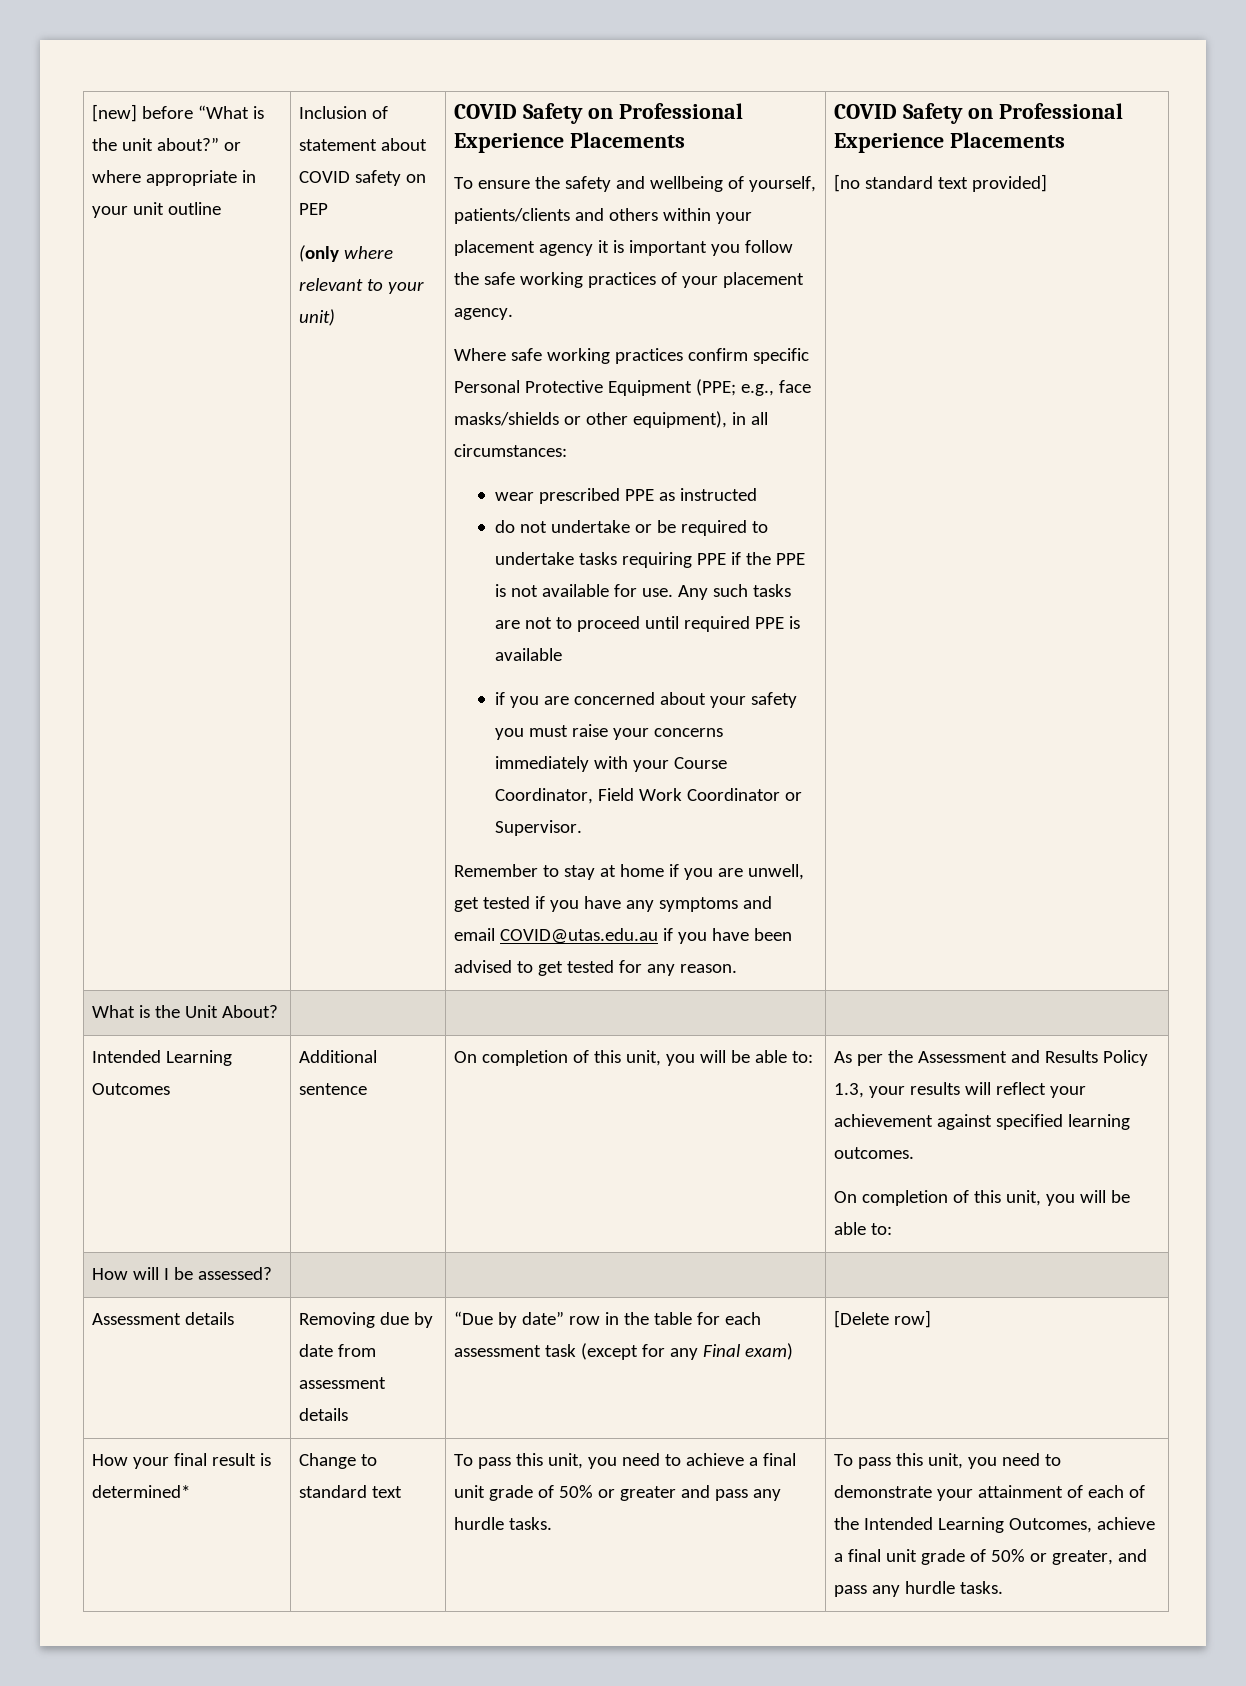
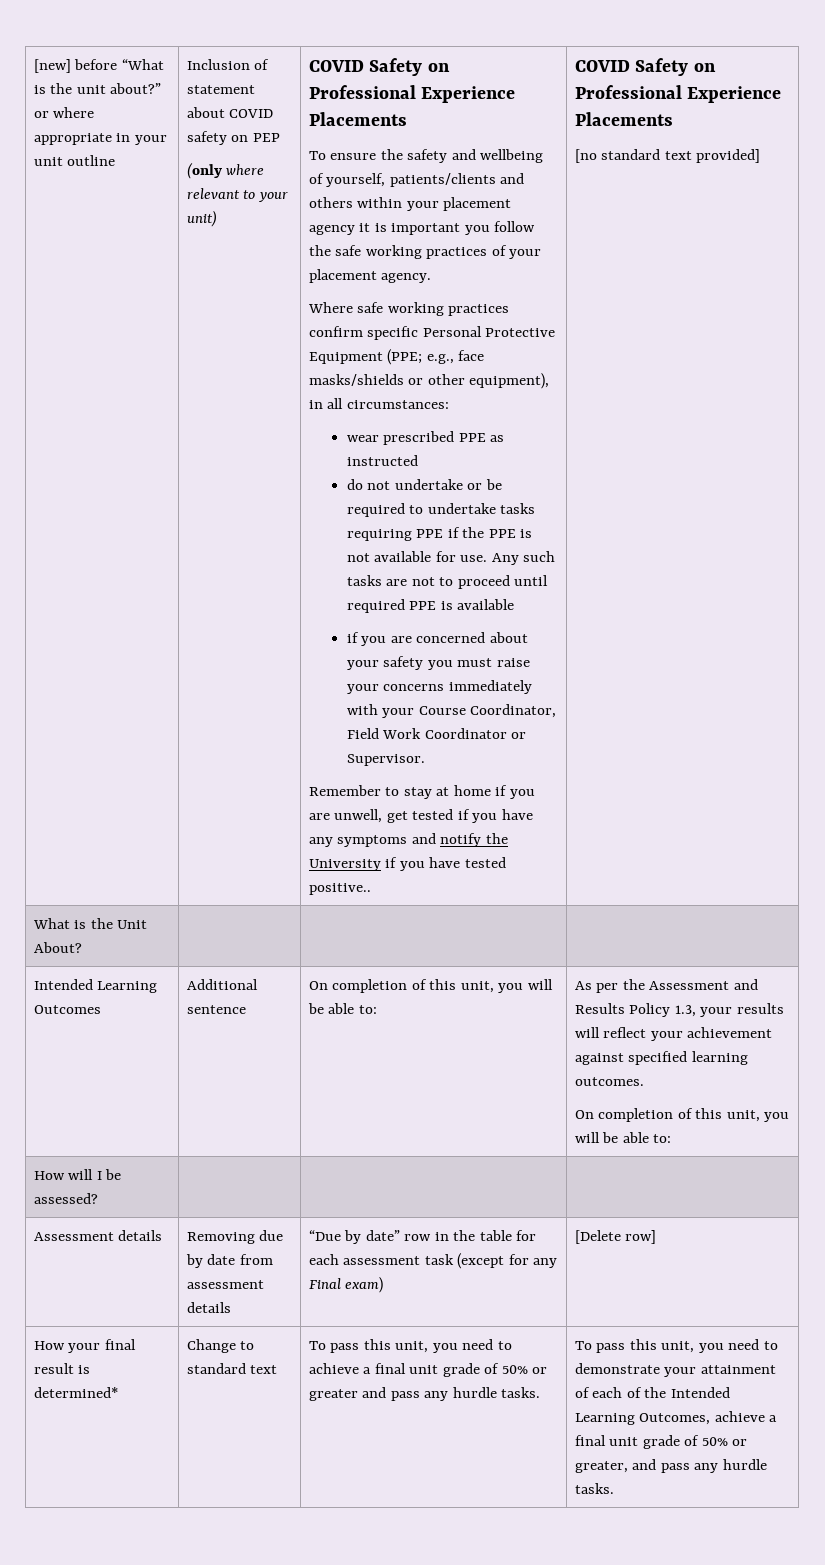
[454,928,793,944] [454,960,738,976] email COVID@utas.edu.au if you have been advised to get tested for any reason. -> [440,833,508,847] [308,857,506,871] [308,883,371,895] notify the University if you have tested positive..

